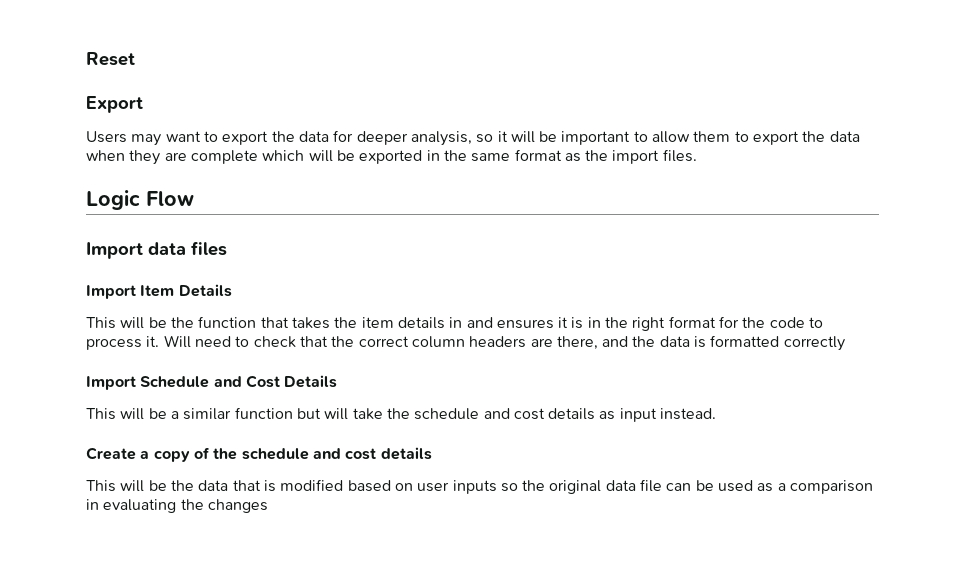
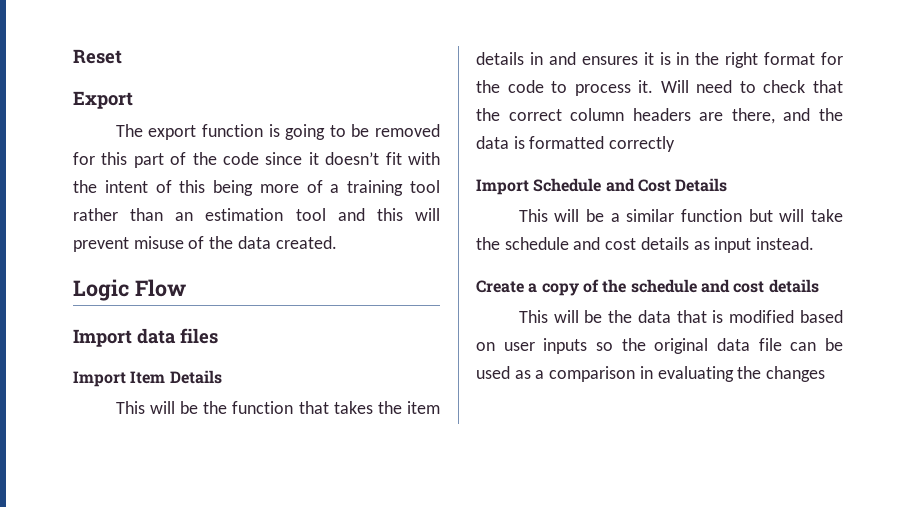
[86,130,860,146] [86,149,697,165] Users may want to export the data for deeper analysis, so it will be important to allow them to export the data when they are complete which will be exported in the same format as the import files. -> [115,124,440,140] [73,152,440,168] [73,180,440,196] [73,208,441,221] [73,236,337,252] The export function is going to be removed for this part of the code since it doesn’t fit with the intent of this being more of a training tool rather than an estimation tool and this will prevent misuse of the data created.

